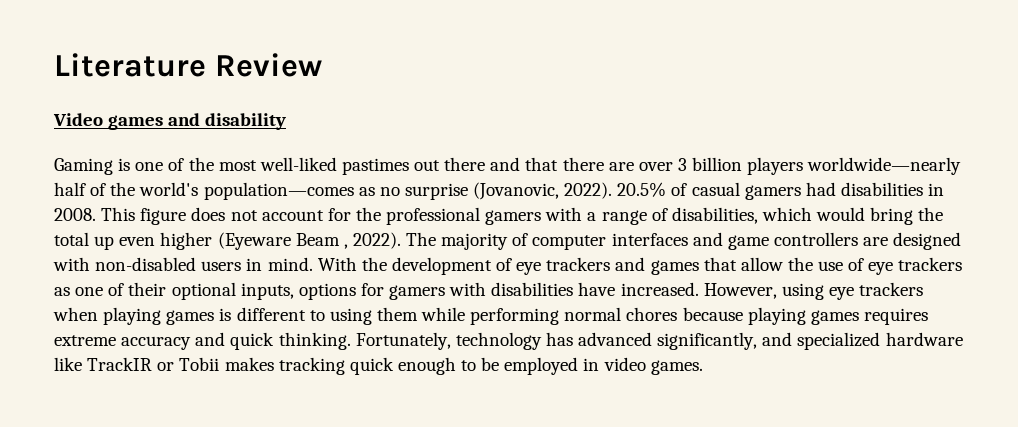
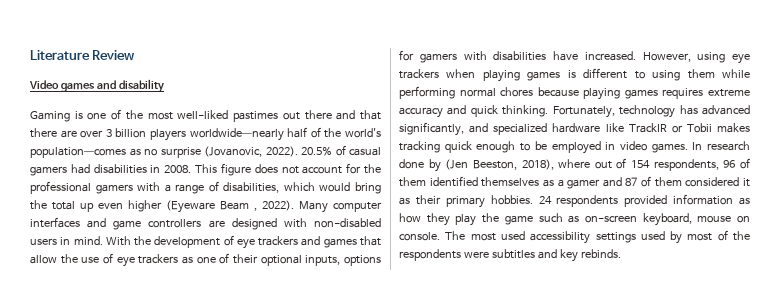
[406,232,529,250] The majority of -> [299,201,328,213] Many
(703, 367) none -> [692,141,750,151] [399,158,750,172] [399,176,750,189] [399,194,750,208] [399,213,750,226] [399,230,750,244] [399,249,621,262] In research done by (Jen Beeston, 2018), where out of 154 respondents, 96 of them identified themselves as a gamer and 87 of them considered it as their primary hobbies. 24 respondents provided information as how they play the game such as on-screen keyboard, mouse on console. The most used accessibility settings used by most of the respondents were subtitles and key rebinds.

